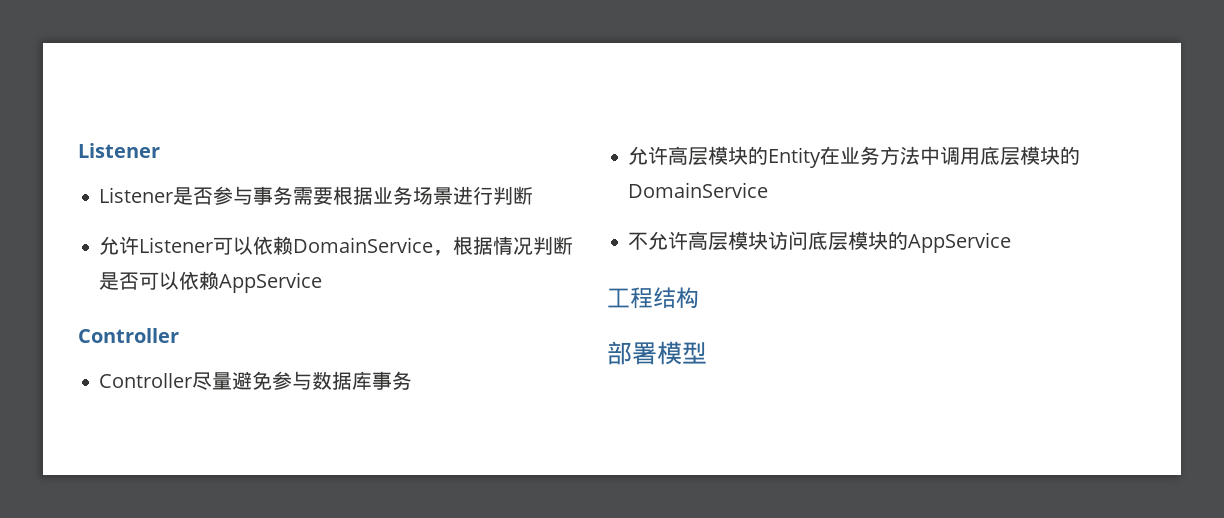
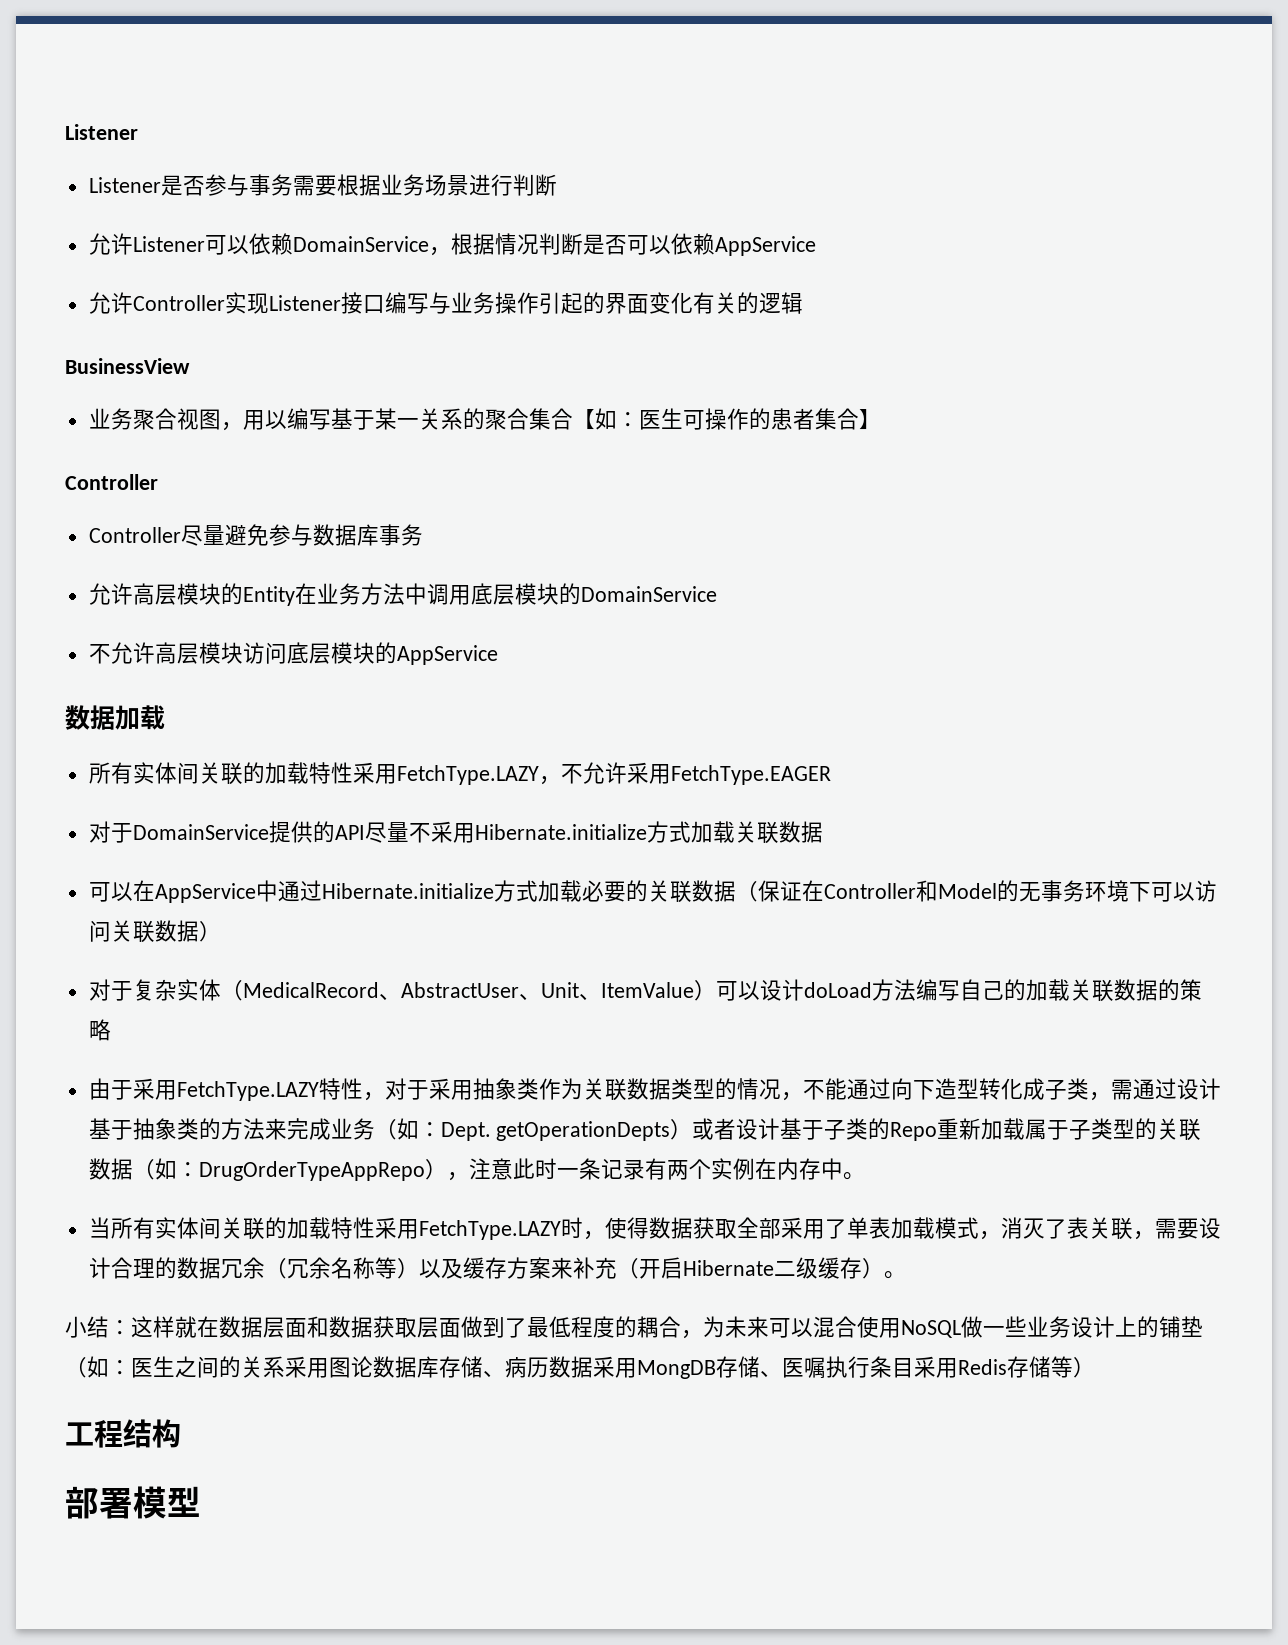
(323, 282) none -> [88,292,803,314] [65,358,190,374] [88,408,881,431] // 允许Controller实现Listener接口编写与业务操作引起的界面变化有关的逻辑 // BusinessView // 业务聚合视图，用以编写基于某一关系的聚合集合【如：医生可操作的患者集合】
(1012, 242) none -> [65,705,165,730] [88,762,831,785] [88,821,823,844] [88,880,1217,903] [88,920,221,943] [88,979,1202,1002] [88,1019,111,1041] [88,1078,1221,1101] [88,1118,1202,1141] [88,1158,865,1181] [88,1217,1221,1240] [88,1257,906,1279] [65,1316,1203,1339] [65,1356,1095,1379] // 数据加载 // 所有实体间关联的加载特性采用FetchType.LAZY，不允许采用FetchType.EAGER // 对于DomainService提供的API尽量不采用Hibernate.initialize方式加载关联数据 // 可以在AppService中通过Hibernate.initialize方式加载必要的关联数据（保证在Controller和Model的无事务环境下可以访问关联数据） // 对于复杂实体（MedicalRecord、AbstractUser、Unit、ItemValue）可以设计doLoad方法编写自己的加载关联数据的策略 // 由于采用FetchType.LAZY特性，对于采用抽象类作为关联数据类型的情况，不能通过向下造型转化成子类，需通过设计基于抽象类的方法来完成业务（如：Dept. getOperationDepts）或者设计基于子类的Repo重新加载属于子类型的关联数据（如：DrugOrderTypeAppRepo），注意此时一条记录有两个实例在内存中。 // 当所有实体间关联的加载特性采用FetchType.LAZY时，使得数据获取全部采用了单表加载模式，消灭了表关联，需要设计合理的数据冗余（冗余名称等）以及缓存方案来补充（开启Hibernate二级缓存）。 // 小结：这样就在数据层面和数据获取层面做到了最低程度的耦合，为未来可以混合使用NoSQL做一些业务设计上的铺垫（如：医生之间的关系采用图论数据库存储、病历数据采用MongDB存储、医嘱执行条目采用Redis存储等）

